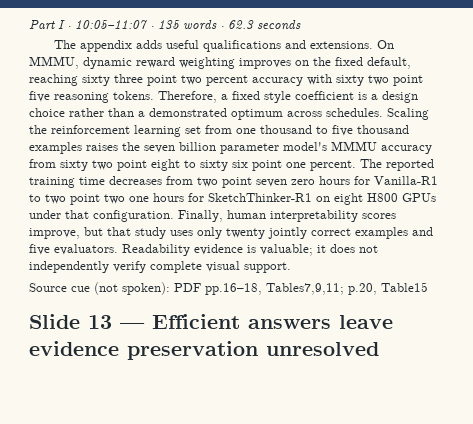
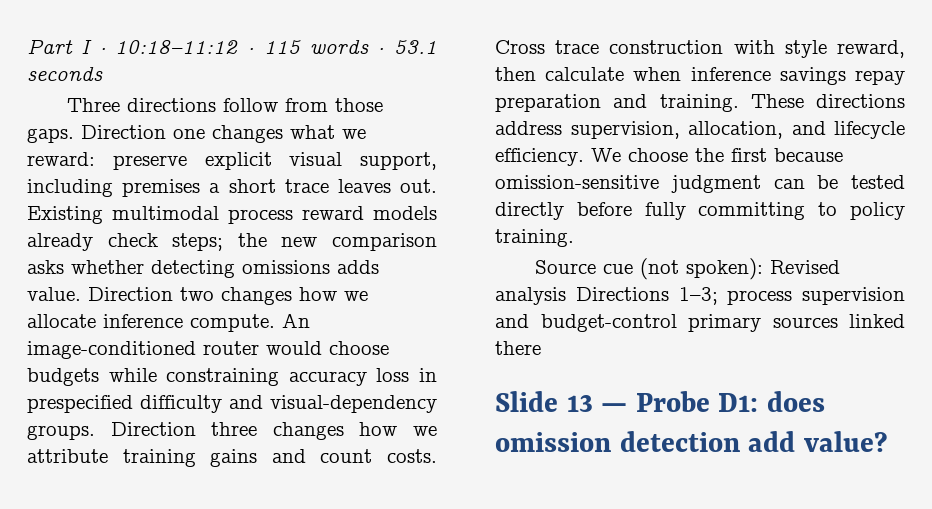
[75,20,180,29] 10:05–11:07 · 135 -> [115,40,301,54] 10:18–11:12 · 115
[228,20,254,29] 62.3 -> [394,40,437,54] 53.1
[53,40,394,52] [29,56,411,69] [29,74,423,86] [29,91,418,103] [29,108,429,120] [29,125,409,137] [29,141,432,154] [29,159,434,171] [29,176,438,188] [29,193,436,205] [29,210,396,222] [29,227,433,239] [29,244,378,256] [29,261,291,273] [29,282,428,295] [29,314,393,329] [29,341,379,360] The appendix adds useful qualifications and extensions. On MMMU, dynamic reward weighting improves on the fixed default, reaching sixty three point two percent accuracy with sixty two point five reasoning tokens. Therefore, a fixed style coefficient is a design choice rather than a demonstrated optimum across schedules. Scaling the reinforcement learning set from one thousand to five thousand examples raises the seven billion parameter model's MMMU accuracy from sixty two point eight to sixty six point one percent. The reported training time decreases from two point seven zero hours for Vanilla-R1 to two point two one hours for SketchThinker-R1 on eight H800 GPUs under that configuration. Finally, human interpretability scores improve, but that study uses only twenty jointly correct examples and five evaluators. Readability evidence is valuable; it does not independently verify complete visual support. // Source cue (not spoken): PDF pp.16–18, Tables7,9,11; p.20, Table15 // Slide 13 — Efficient answers leave evidence preservation unresolved -> [67,98,384,112] [27,125,366,143] [27,152,437,170] [27,179,438,197] [27,206,437,224] [27,233,437,251] [27,260,379,278] [27,287,368,305] [27,313,310,332] [27,341,389,359] [27,368,438,386] [27,395,437,413] [27,422,437,440] [27,449,437,467] [495,40,905,58] [495,67,905,85] [495,94,905,112] [495,121,905,139] [495,148,843,166] [495,175,905,193] [495,202,905,220] [495,229,574,247] [535,258,841,280] [495,287,905,305] [495,314,905,332] [495,341,541,355] [495,391,825,412] [495,431,887,452] Three directions follow from those gaps. Direction one changes what we reward: preserve explicit visual support, including premises a short trace leaves out. Existing multimodal process reward models already check steps; the new comparison asks whether detecting omissions adds value. Direction two changes how we allocate inference compute. An image-conditioned router would choose budgets while constraining accuracy loss in prespecified difficulty and visual-dependency groups. Direction three changes how we attribute training gains and count costs. Cross trace construction with style reward, then calculate when inference savings repay preparation and training. These directions address supervision, allocation, and lifecycle efficiency. We choose the first because omission-sensitive judgment can be tested directly before fully committing to policy training. // Source cue (not spoken): Revised analysis Directions 1–3; process supervision and budget-control primary sources linked there // Slide 13 — Probe D1: does omission detection add value?

